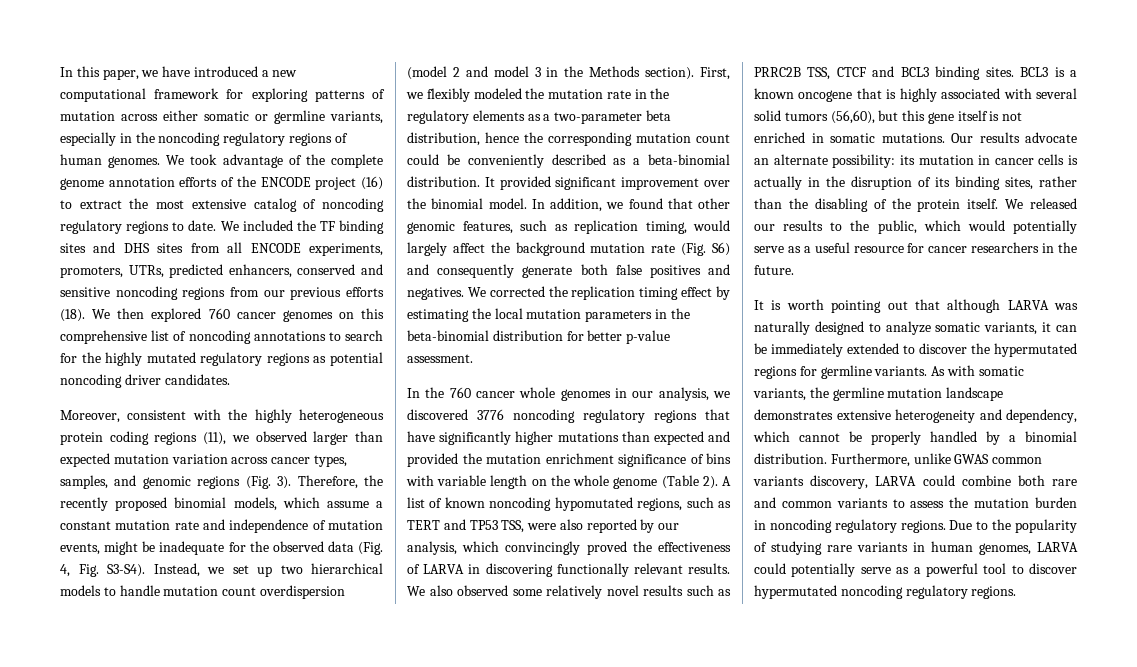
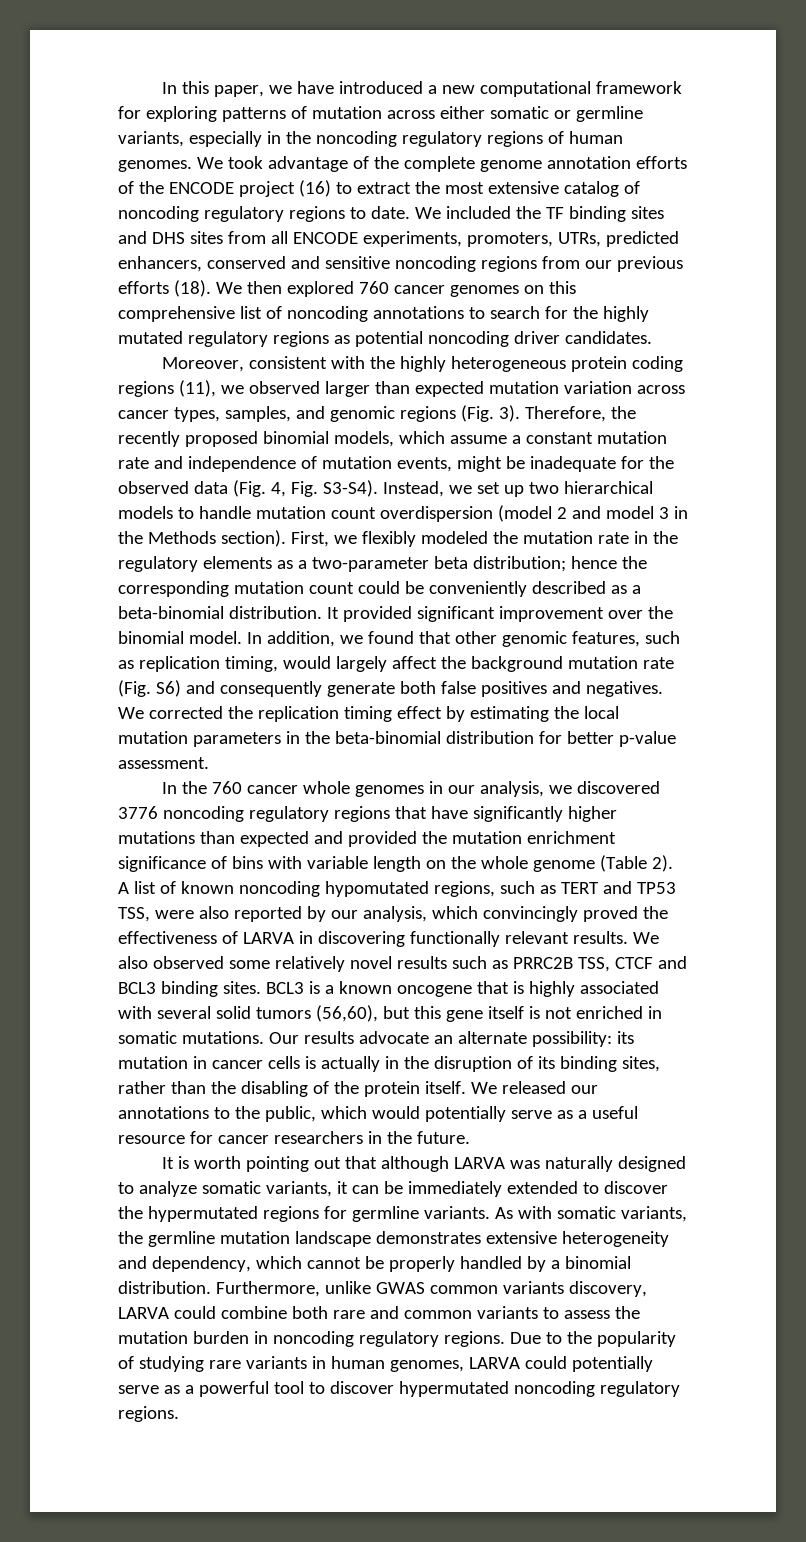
[407,132,480,146] distribution, -> [472,556,566,572] distribution;
[783,220,824,231] results -> [118,1106,209,1119] annotations

